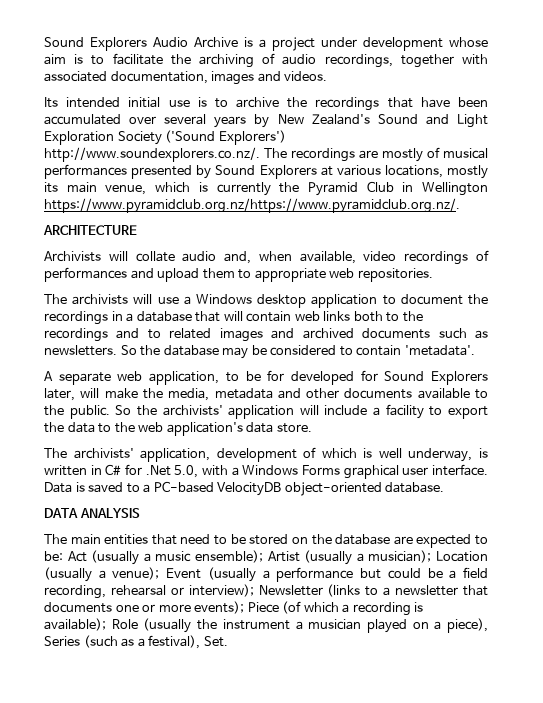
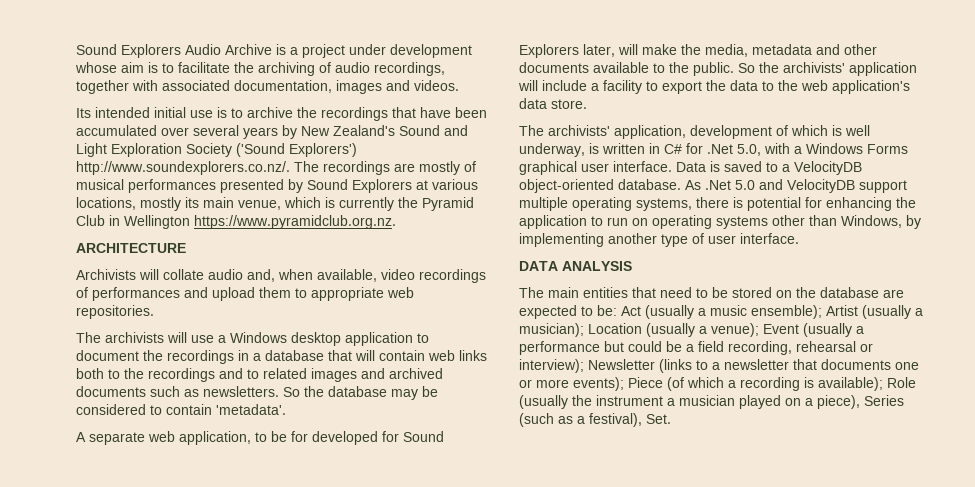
[44,198,460,213] https://www.pyramidclub.org.nz/https://www.pyramidclub.org.nz/. -> [194,215,396,229] https://www.pyramidclub.org.nz.
[153,481,214,493] PC-based -> (790, 168) none
(445, 487) none -> [685,179,907,193] [519,197,916,211] [519,215,921,229] [519,233,799,247] As .Net 5.0 and VelocityDB support multiple operating systems, there is potential for enhancing the application to run on operating systems other than Windows, by implementing another type of user interface.

